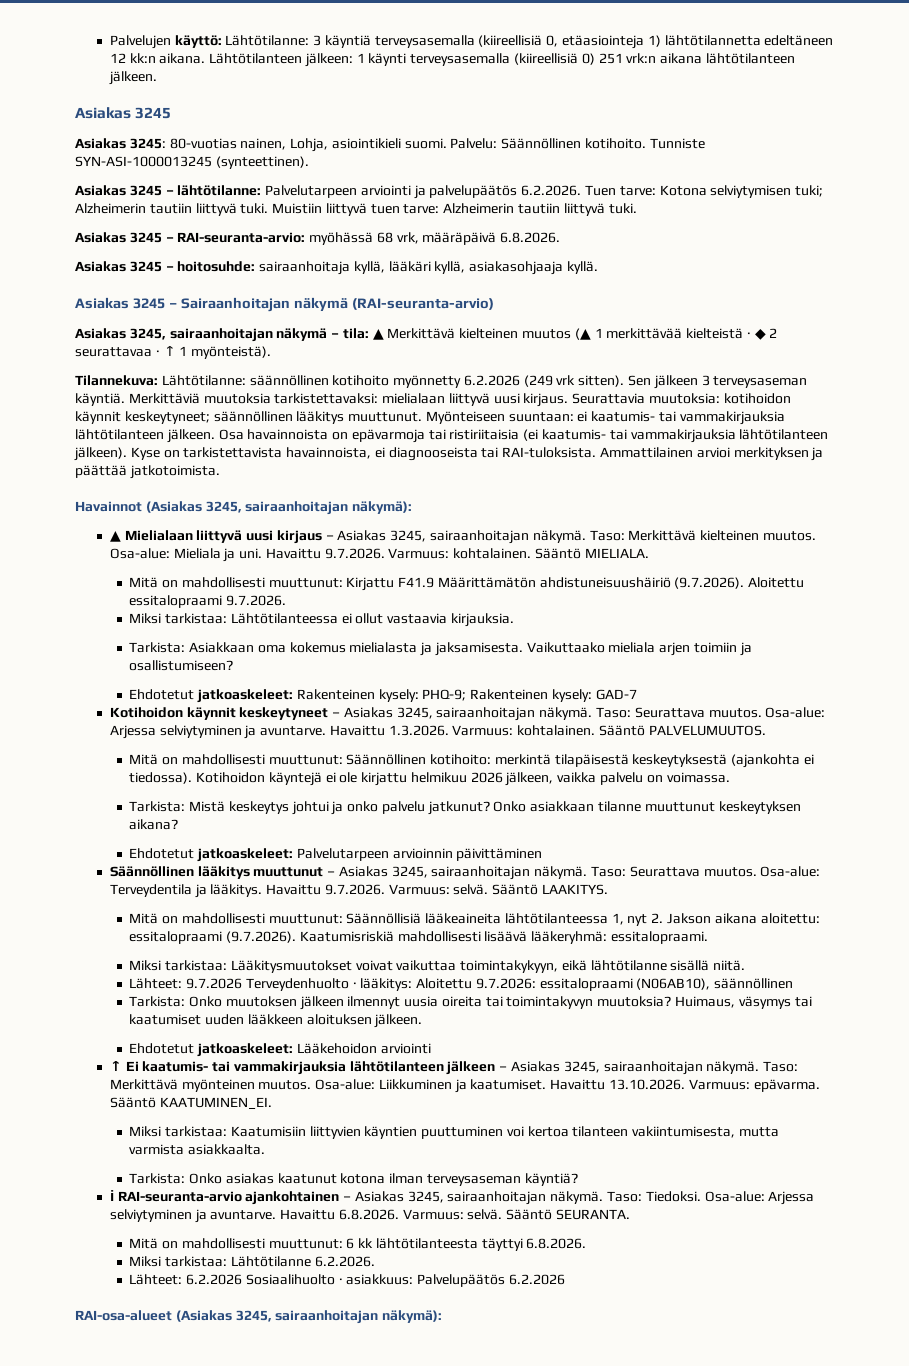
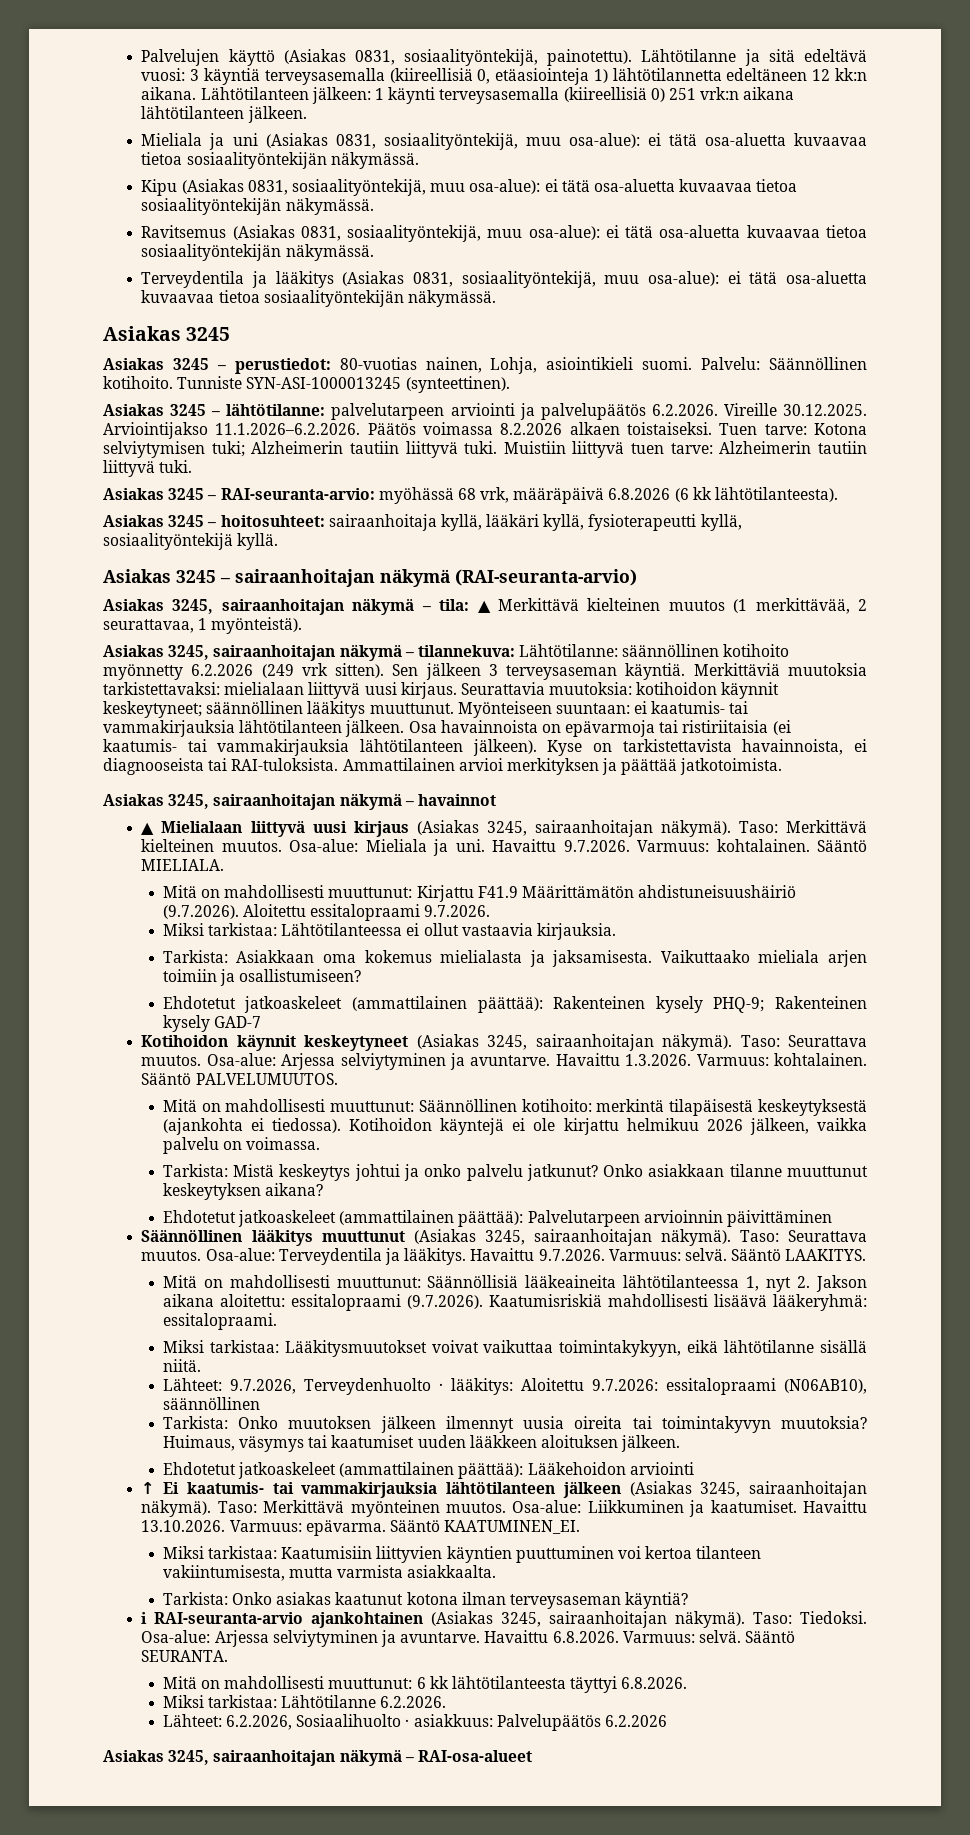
[174,35,310,48] käyttö: Lähtötilanne: -> [228,49,867,66] [141,68,186,81] käyttö (Asiakas 0831, sosiaalityöntekijä, painotettu). Lähtötilanne ja sitä edeltävä vuosi:
(157, 78) none -> [141,133,867,150] [141,152,419,169] [141,179,798,196] [141,198,374,215] [141,225,867,242] [141,244,374,261] [141,271,867,288] [141,290,496,307] // Mieliala ja uni (Asiakas 0831, sosiaalityöntekijä, muu osa-alue): ei tätä osa-aluetta kuvaavaa tietoa sosiaalityöntekijän näkymässä. // Kipu (Asiakas 0831, sosiaalityöntekijä, muu osa-alue): ei tätä osa-aluetta kuvaavaa tietoa sosiaalityöntekijän näkymässä. // Ravitsemus (Asiakas 0831, sosiaalityöntekijä, muu osa-alue): ei tätä osa-aluetta kuvaavaa tietoa sosiaalityöntekijän näkymässä. // Terveydentila ja lääkitys (Asiakas 0831, sosiaalityöntekijä, muu osa-alue): ei tätä osa-aluetta kuvaavaa tietoa sosiaalityöntekijän näkymässä.
[129,138,166,149] 3245: -> [172,358,331,374] 3245 – perustiedot:
[265,185,358,198] Palvelutarpeen -> [331,403,445,420] palvelutarpeen
(582, 190) none -> [723,403,868,416] [103,422,712,439] Vireille 30.12.2025. Arviointijakso 11.1.2026–6.2.2026. Päätös voimassa 8.2.2026 alkaen toistaiseksi.
[500,232,561,243] [75,261,256,272] 6.8.2026. // Asiakas 3245 – hoitosuhde: -> [608,487,839,502] [103,515,325,527] 6.8.2026 (6 kk lähtötilanteesta). // Asiakas 3245 – hoitosuhteet:
[469,261,564,275] asiakasohjaaja -> [588,514,742,531] [103,533,233,550] fysioterapeutti kyllä, sosiaalityöntekijä
[180,297,290,312] Sairaanhoitajan -> [235,569,375,587] sairaanhoitajan
[574,328,778,340] [75,346,272,359] [75,375,158,386] (▲ 1 merkittävää kielteistä · ◆ 2 seurattavaa · ↑ 1 myönteistä). // Tilannekuva: -> [733,598,867,614] [103,617,303,634] [103,644,515,661] (1 merkittävää, 2 seurattavaa, 1 myönteistä). // Asiakas 3245, sairaanhoitajan näkymä – tilannekuva:
[75,501,413,515] Havainnot (Asiakas 3245, sairaanhoitajan näkymä): -> [103,793,496,810] Asiakas 3245, sairaanhoitajan näkymä – havainnot
[325,530,586,544] – Asiakas 3245, sairaanhoitajan näkymä. -> [416,820,731,837] (Asiakas 3245, sairaanhoitajan näkymä).
[196,689,419,703] jatkoaskeleet: Rakenteinen kysely: -> [244,996,703,1013] jatkoaskeleet (ammattilainen päättää): Rakenteinen kysely
[551,689,592,702] kysely: -> [162,1015,210,1032] kysely
[332,707,593,721] – Asiakas 3245, sairaanhoitajan näkymä. -> [416,1034,733,1051] (Asiakas 3245, sairaanhoitajan näkymä).
[196,848,293,862] jatkoaskeleet: -> [237,1210,524,1227] jatkoaskeleet (ammattilainen päättää):
[327,866,588,880] – Asiakas 3245, sairaanhoitajan näkymä. -> [413,1229,731,1246] (Asiakas 3245, sairaanhoitajan näkymä).
[185,978,242,989] 9.7.2026 -> [229,1379,296,1394] 9.7.2026,
[196,1043,293,1057] jatkoaskeleet: -> [237,1462,524,1479] jatkoaskeleet (ammattilainen päättää):
[499,1061,760,1075] – Asiakas 3245, sairaanhoitajan näkymä. -> [629,1481,868,1498] [141,1500,212,1517] (Asiakas 3245, sairaanhoitajan näkymä).
[343,1191,604,1205] – Asiakas 3245, sairaanhoitajan näkymä. -> [431,1611,746,1628] (Asiakas 3245, sairaanhoitajan näkymä).
[185,1274,242,1285] 6.2.2026 -> [225,1715,292,1730] 6.2.2026,
[75,1310,443,1324] RAI-osa-alueet (Asiakas 3245, sairaanhoitajan näkymä): -> [103,1749,532,1766] Asiakas 3245, sairaanhoitajan näkymä – RAI-osa-alueet

